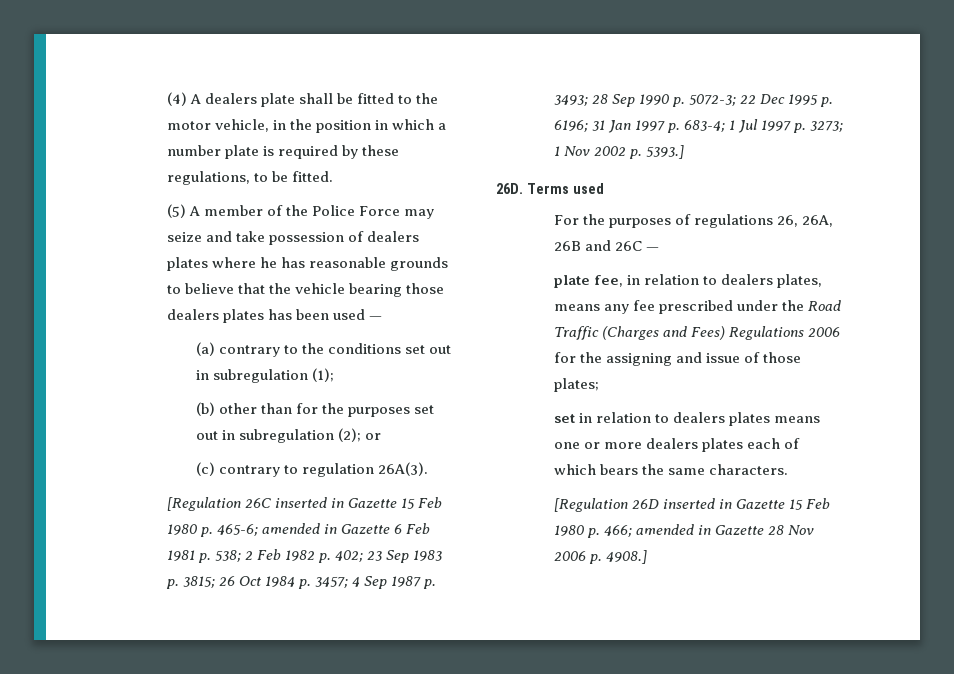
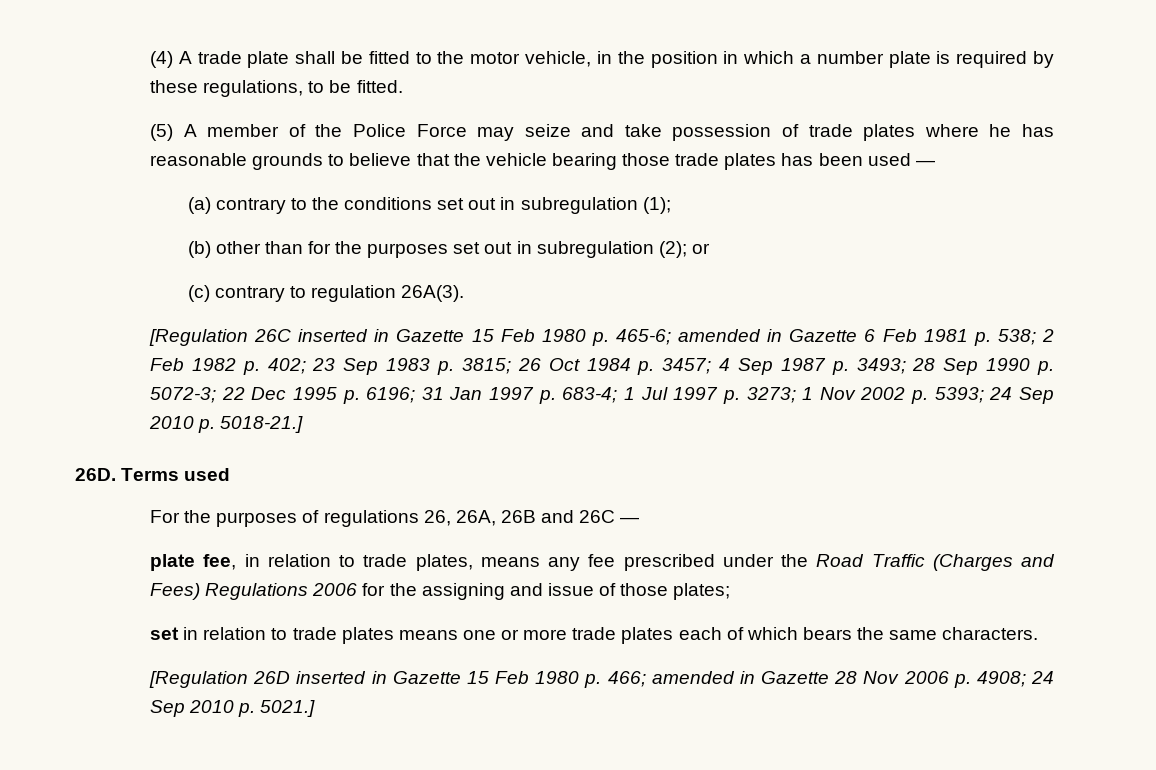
[205,93,258,104] dealers -> [197,51,242,64] trade
[367,231,420,242] dealers -> [808,124,853,137] trade
[166,309,219,320] dealers -> [675,153,720,166] trade
[646,145,685,159] 5393.] -> [934,387,1054,404] [149,416,304,433] 5393; 24 Sep 2010 p. 5018-21.]
[721,274,774,285] dealers -> [363,554,408,567] trade
[673,412,726,423] dealers -> [292,627,337,640] trade
[646,438,699,449] dealers -> [572,627,617,640] trade
[606,550,648,564] 4908.] -> [976,671,1055,687] [150,700,316,717] 4908; 24 Sep 2010 p. 5021.]

